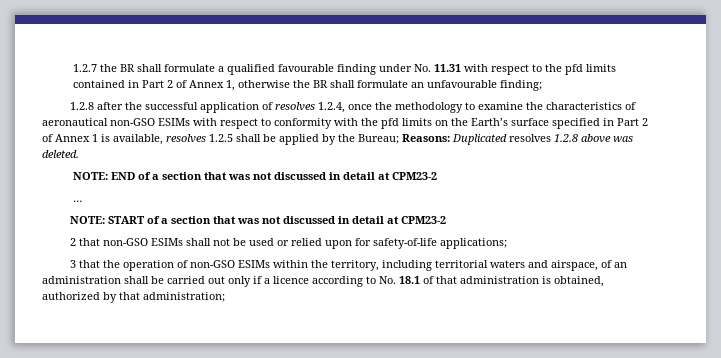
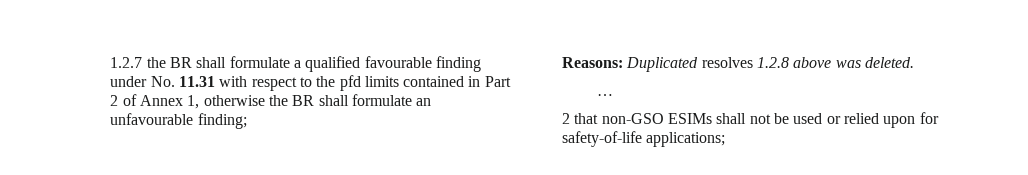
[70,102,637,113] [42,118,648,129] [42,134,399,145] 1.2.8 after the successful application of resolves 1.2.4, once the methodology to examine the characteristics of aeronautical non-GSO ESIMs with respect to conformity with the pfd limits on the Earth’s surface specified in Part 2 of Annex 1 is available, resolves 1.2.5 shall be applied by the Bureau; -> (247, 121) none
[72,172,437,180] [72,200,82,202] [70,216,447,224] NOTE: END of a section that was not discussed in detail at CPM23-2 // … // NOTE: START of a section that was not discussed in detail at CPM23-2 -> [597,94,614,96] …
[70,260,628,271] [42,276,604,287] [42,292,225,303] // 3 that the operation of non-GSO ESIMs within the territory, including territorial waters and airspace, of an administration shall be carried out only if a licence according to No. 18.1 of that administration is obtained, authorized by that administration; -> (726, 139) none

